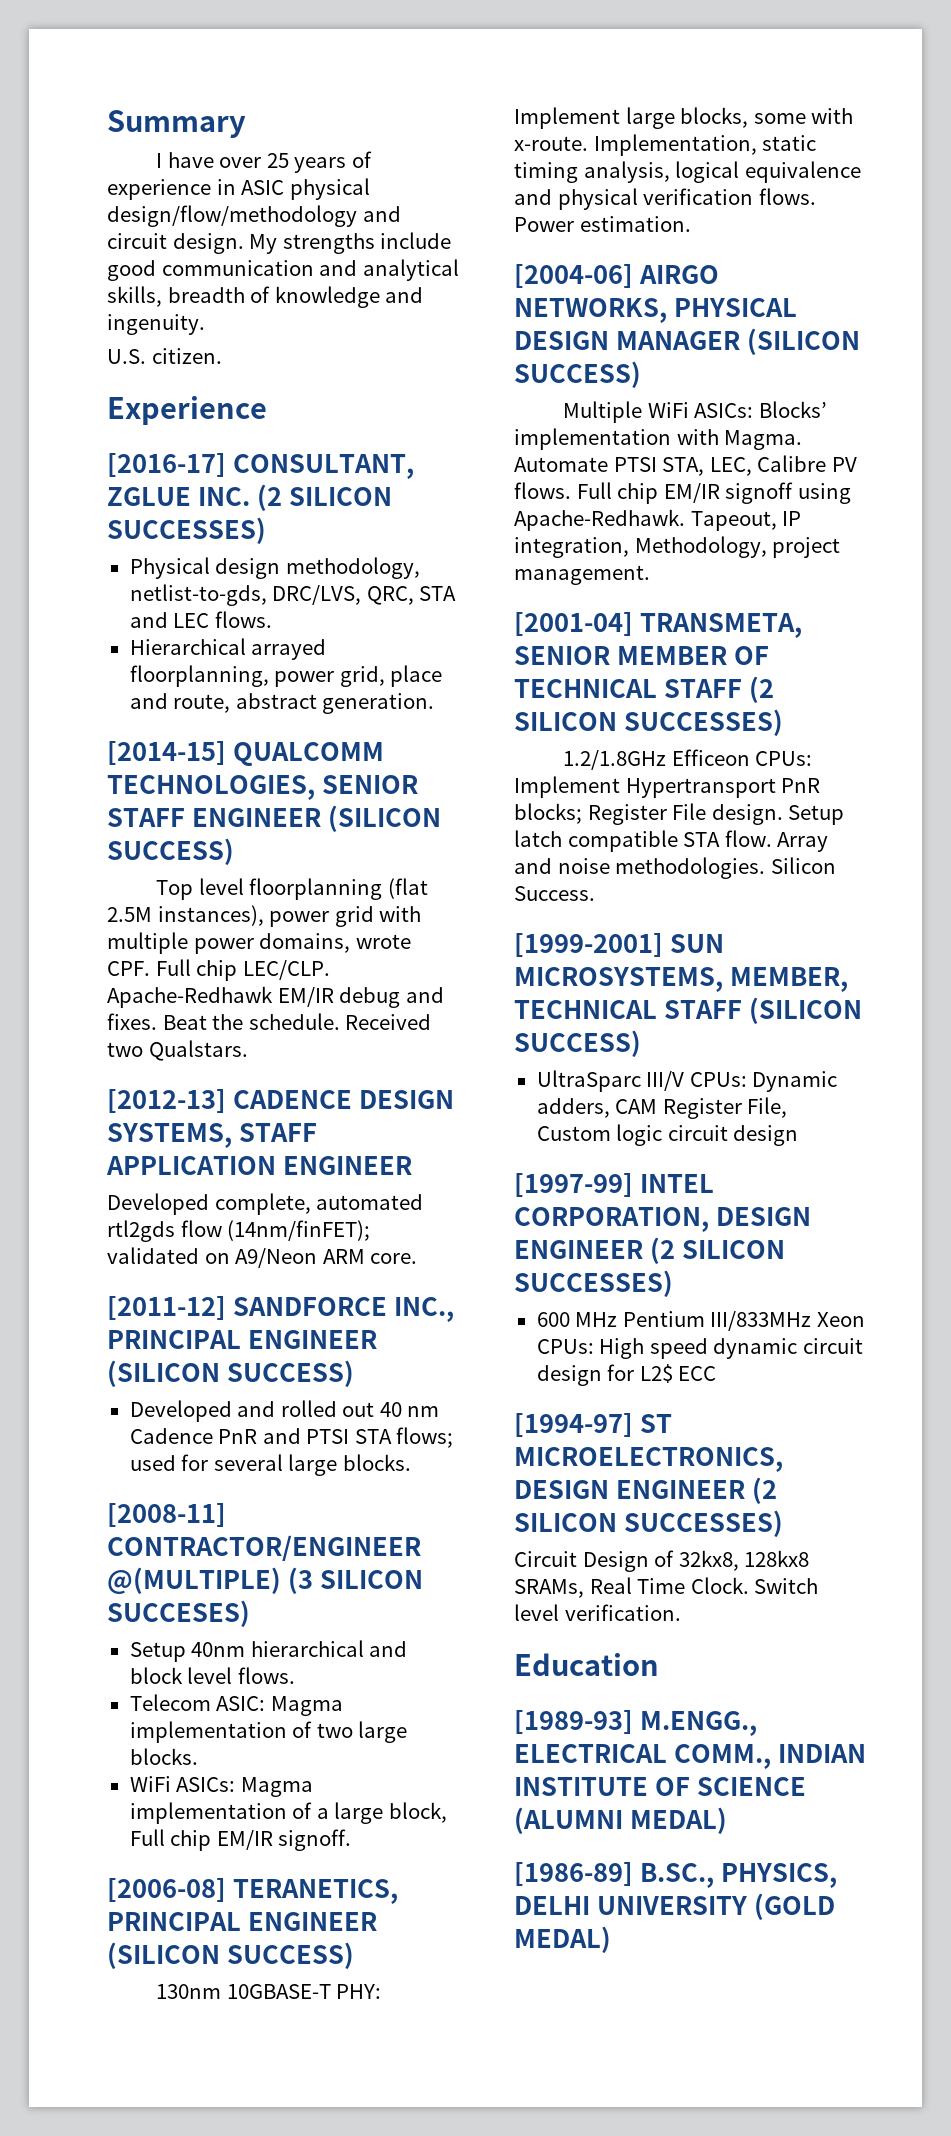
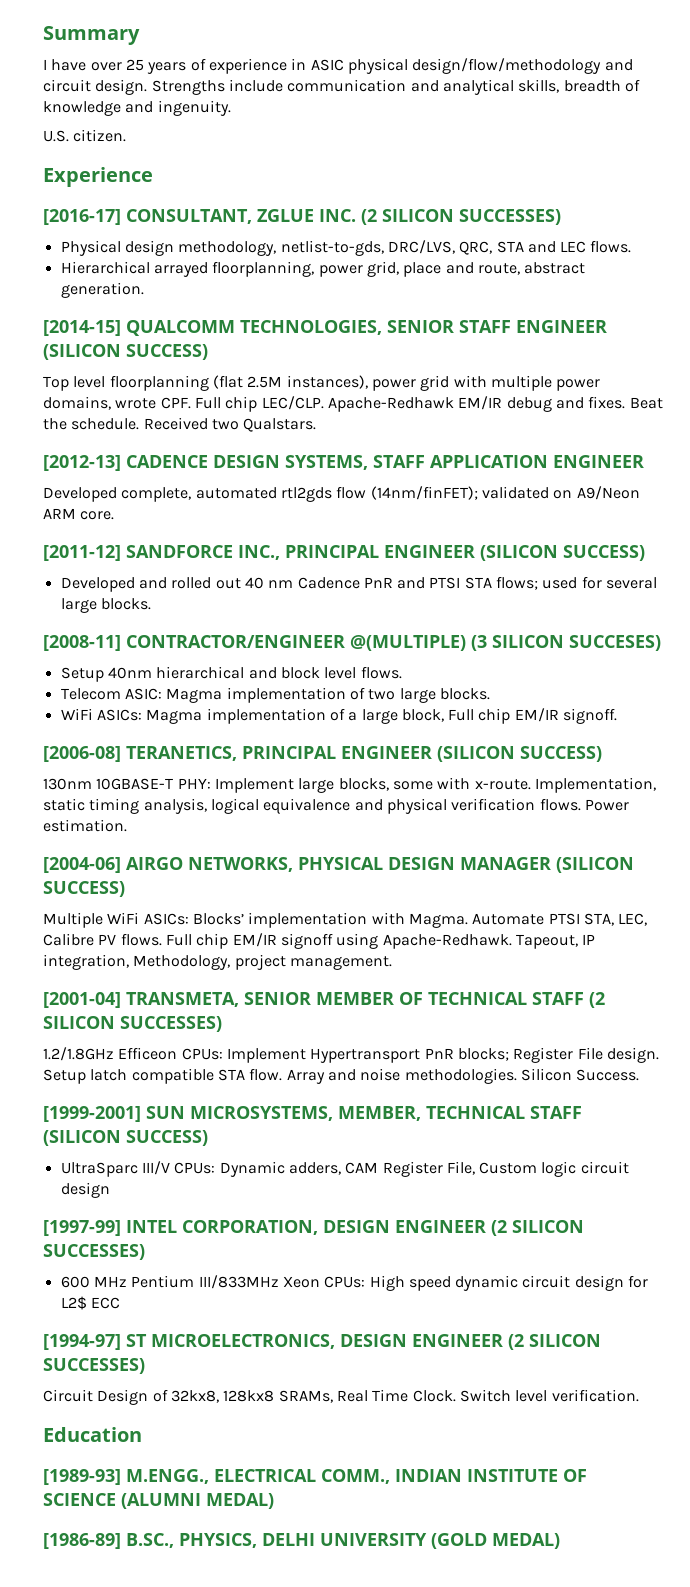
[249,232,452,254] [107,260,156,281] My strengths include good -> [151,79,283,95] Strengths include

